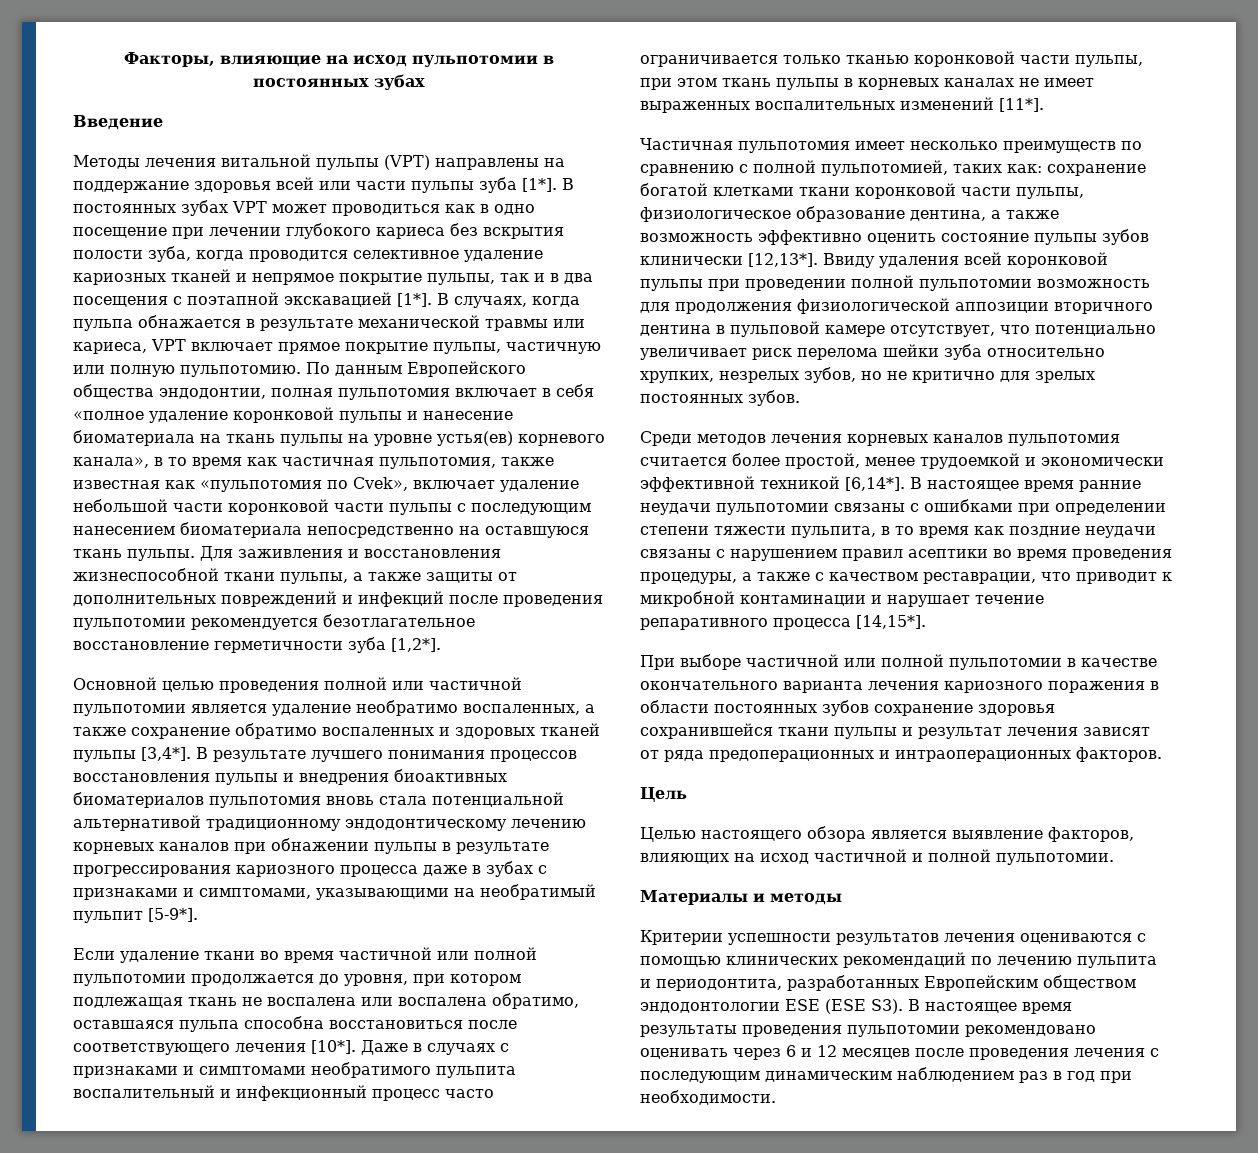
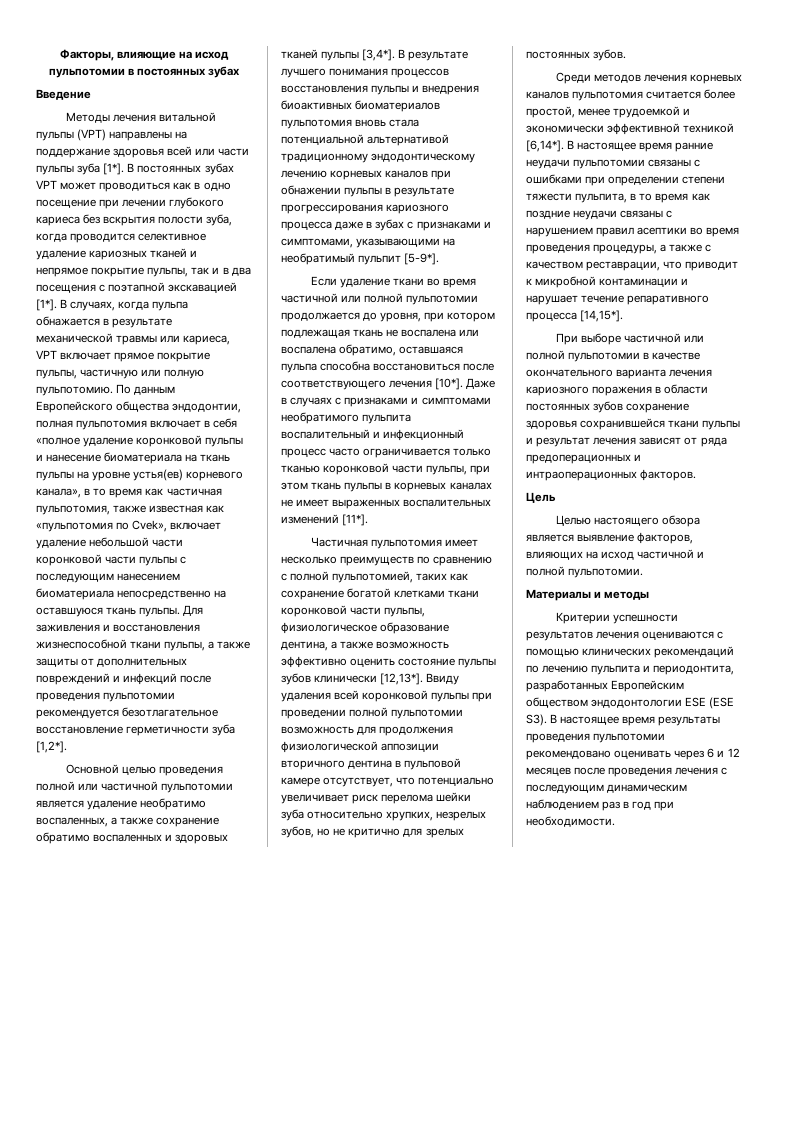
[1007,164,1042,173] как: -> [450,573,469,581] как

